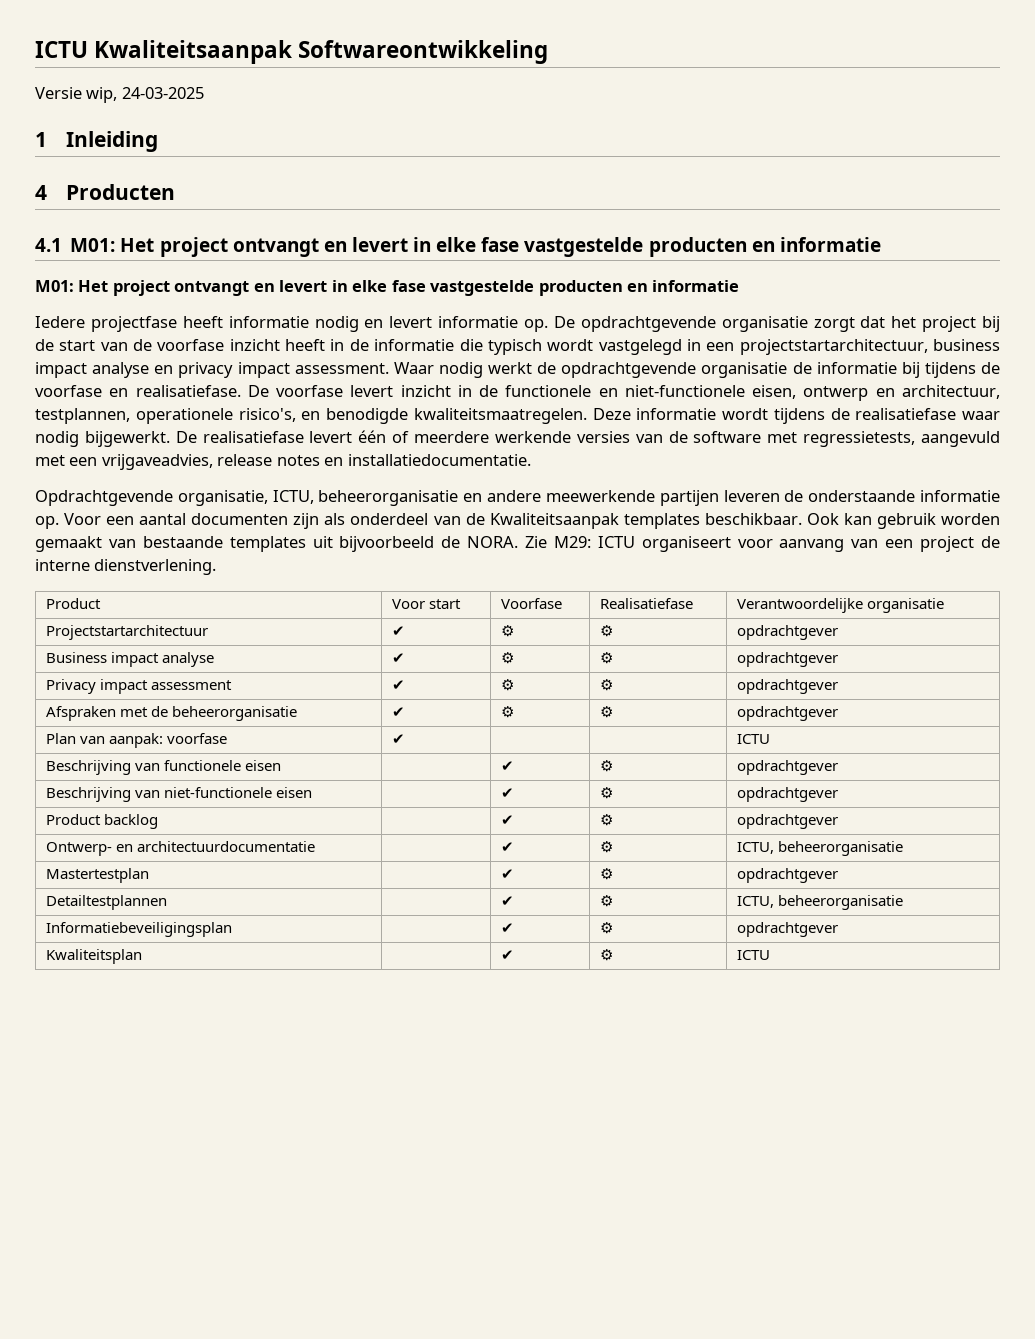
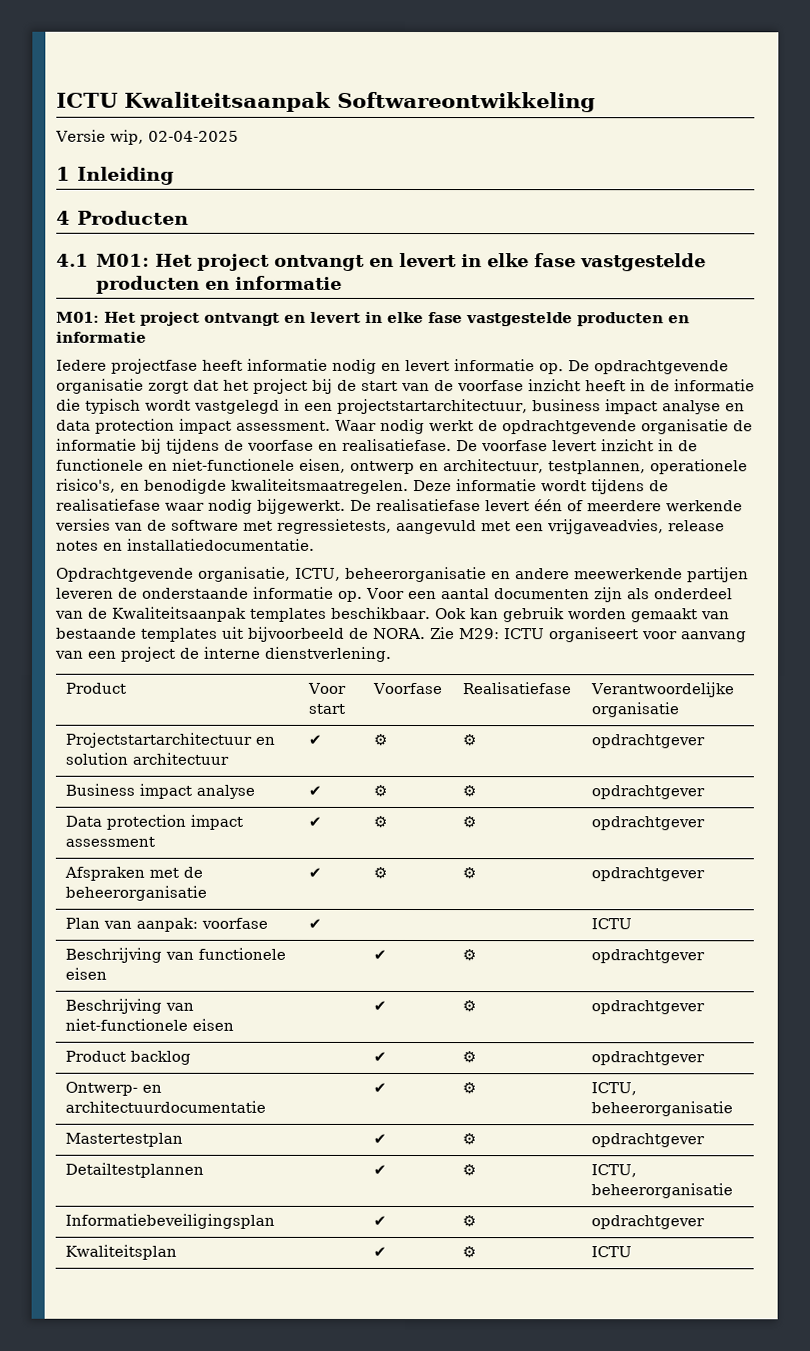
[121,87,204,99] 24-03-2025 -> [147,130,239,142] 02-04-2025
[178,362,234,378] privacy -> [56,418,175,434] data protection
(209, 632) none -> [254,736,275,745] [64,752,229,765] en solution architectuur
[46,679,97,694] Privacy -> [64,814,186,830] Data protection

